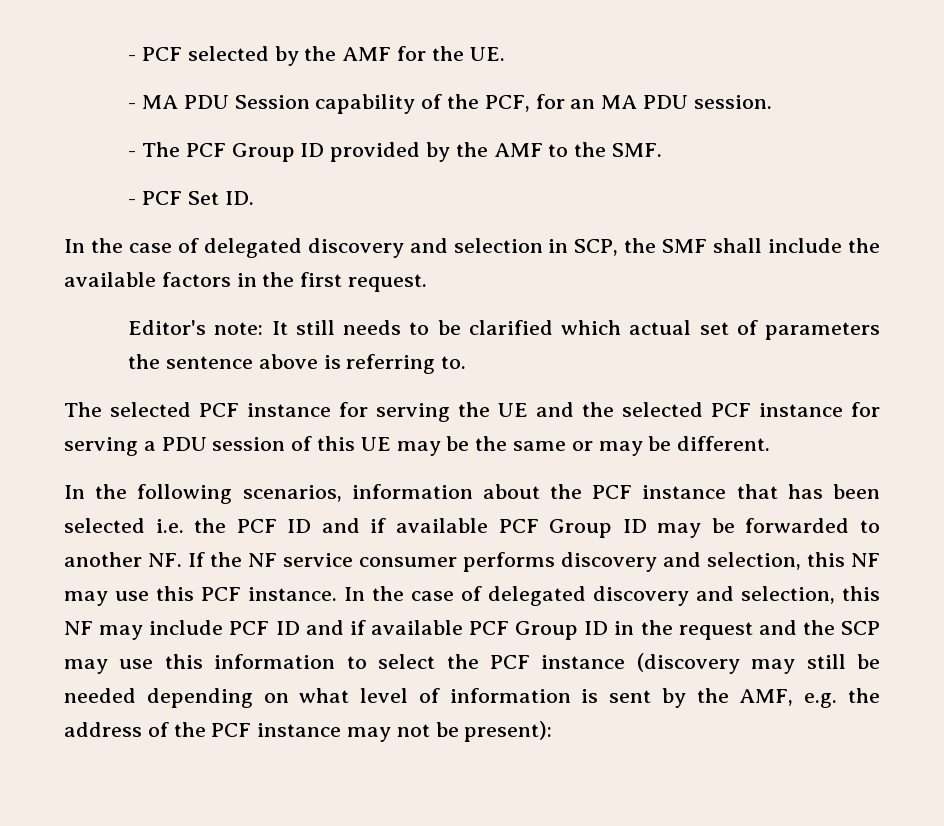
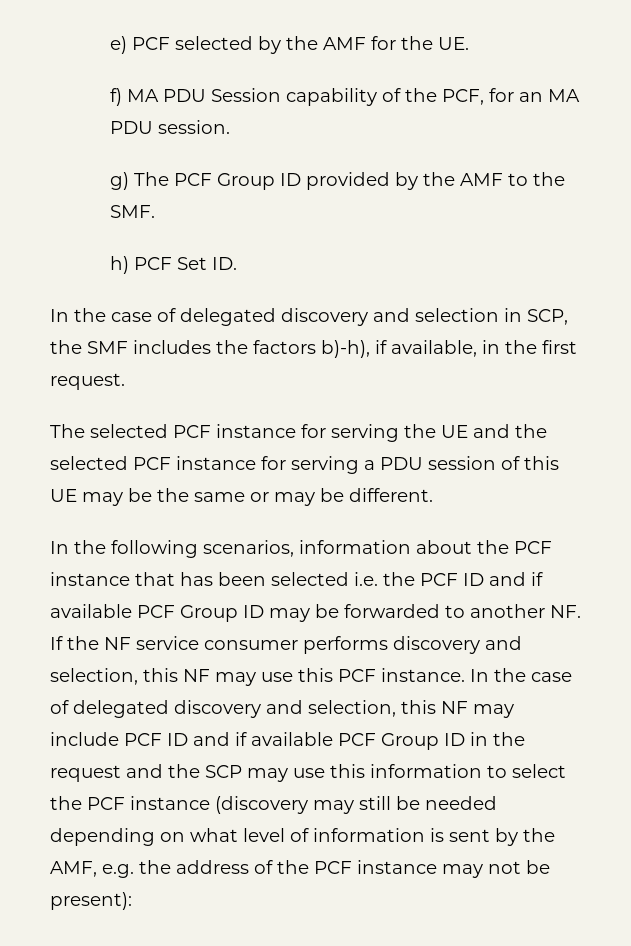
[128,55,137,61] - -> [110,36,128,54] e)
[128,103,137,109] - -> [110,88,123,106] f)
[128,151,137,157] - -> [110,172,130,190] g)
[128,199,137,205] - -> [110,256,130,274] h)
[713,238,881,253] [64,272,428,292] [128,320,880,340] [128,354,467,374] shall include the available factors in the first request. // Editor's note: It still needs to be clarified which actual set of parameters the sentence above is referring to. -> [133,340,577,358] [50,373,125,390] includes the factors b)-h), if available, in the first request.

